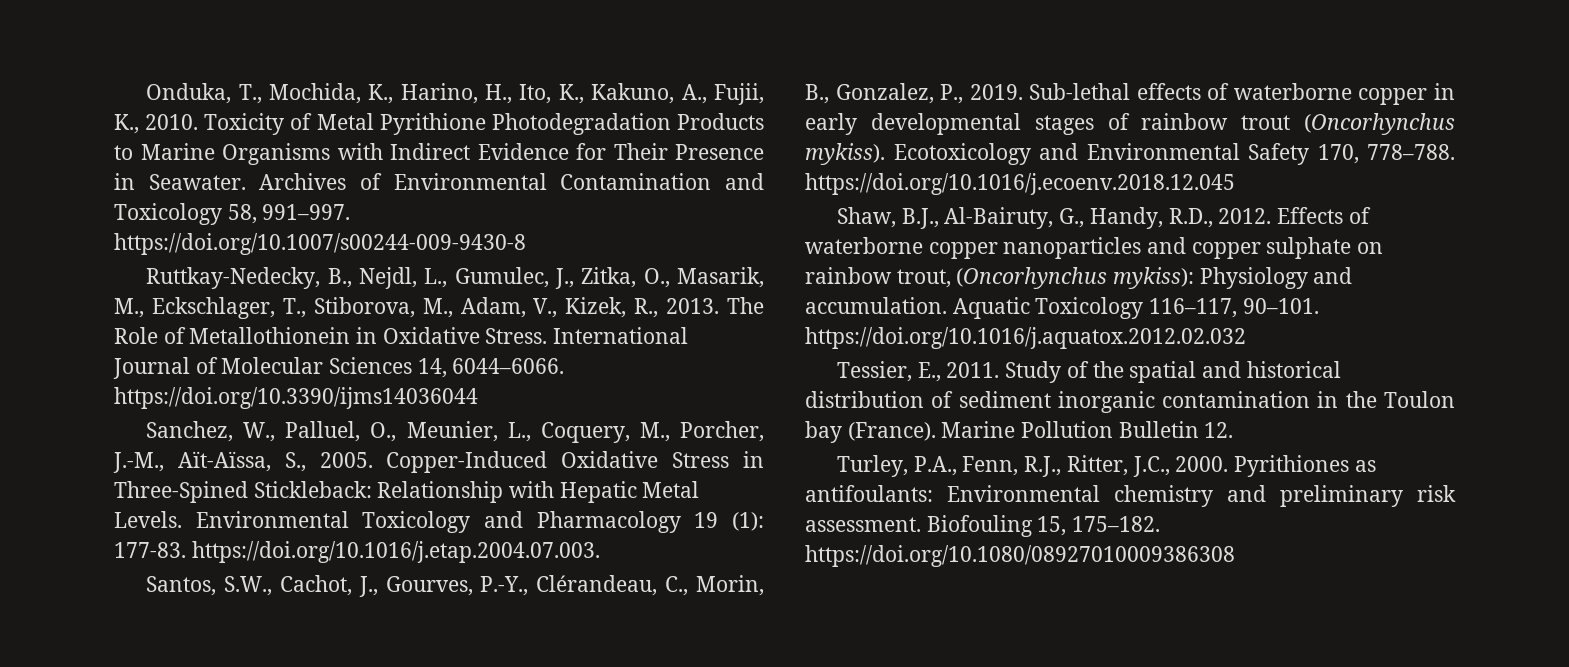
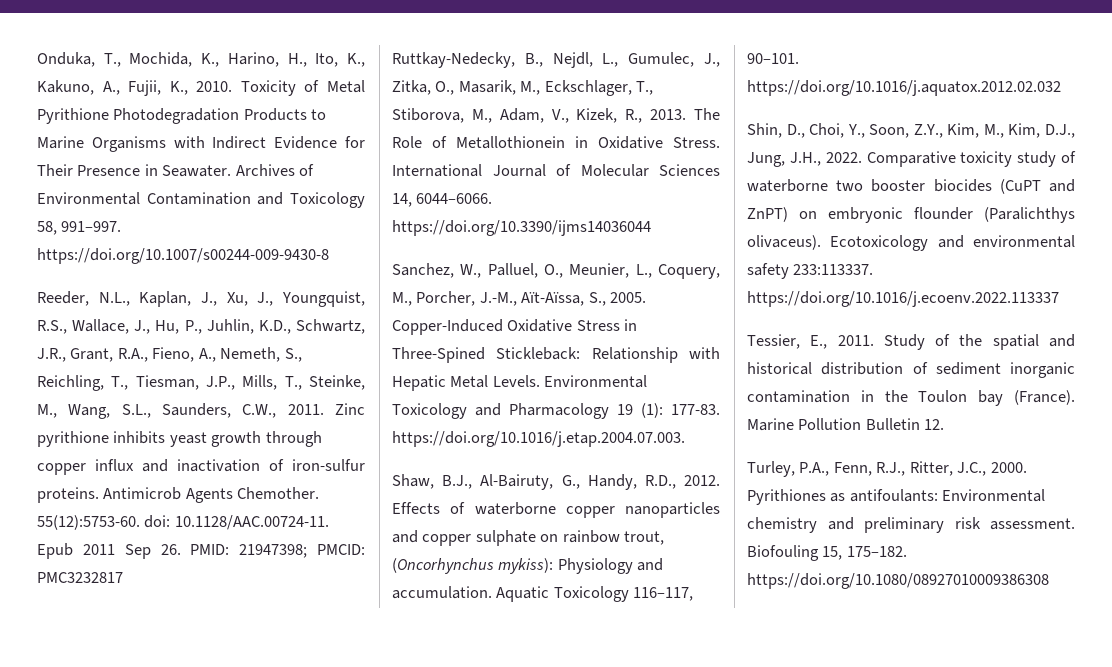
(526, 244) none -> [37,291,365,307] [37,319,365,334] [37,347,302,362] [37,375,365,391] [37,403,365,419] [37,431,322,447] [37,459,365,475] [37,487,320,503] [37,515,329,530] [37,543,365,559] [37,572,123,583] // Reeder, N.L., Kaplan, J., Xu, J., Youngquist, R.S., Wallace, J., Hu, P., Juhlin, K.D., Schwartz, J.R., Grant, R.A., Fieno, A., Nemeth, S., Reichling, T., Tiesman, J.P., Mills, T., Steinke, M., Wang, S.L., Saunders, C.W., 2011. Zinc pyrithione inhibits yeast growth through copper influx and inactivation of iron-sulfur proteins. Antimicrob Agents Chemother. 55(12):5753-60. doi: 10.1128/AAC.00724-11. Epub 2011 Sep 26. PMID: 21947398; PMCID: PMC3232817
[146,575,764,597] [805,83,1455,105] [805,113,1455,135] [805,143,1455,165] [805,173,1235,195] // Santos, S.W., Cachot, J., Gourves, P.-Y., Clérandeau, C., Morin, B., Gonzalez, P., 2019. Sub-lethal effects of waterborne copper in early developmental stages of rainbow trout (Oncorhynchus mykiss). Ecotoxicology and Environmental Safety 170, 778–788. https://doi.org/10.1016/j.ecoenv.2018.12.045 -> (685, 439) none
(1246, 338) none -> [747,123,1075,138] [747,151,1076,167] [747,179,1075,194] [747,207,1075,223] [747,235,1075,251] [747,263,874,279] [747,291,1059,307] // Shin, D., Choi, Y., Soon, Z.Y., Kim, M., Kim, D.J., Jung, J.H., 2022. Comparative toxicity study of waterborne two booster biocides (CuPT and ZnPT) on embryonic flounder (Paralichthys olivaceus). Ecotoxicology and environmental safety 233:113337. https://doi.org/10.1016/j.ecoenv.2022.113337

